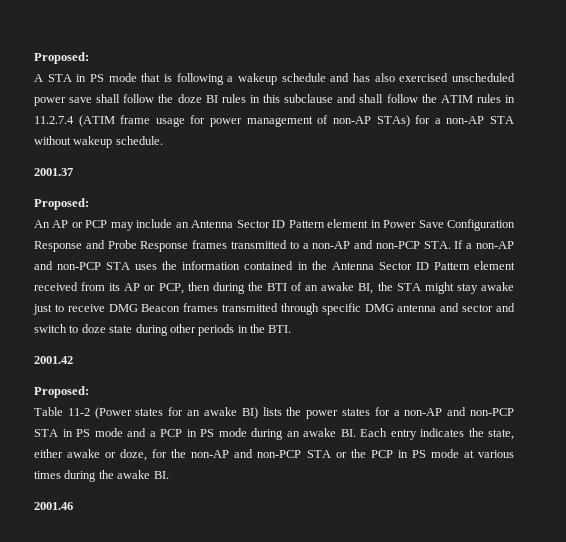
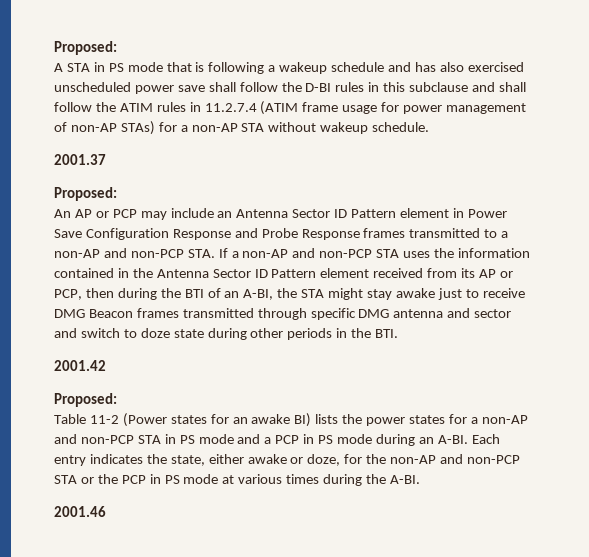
[177,94,218,103] doze BI -> [305,83,332,92] D-BI
[321,282,374,294] awake BI, -> [243,289,274,300] A-BI,
[303,428,356,437] awake BI. -> [437,435,468,444] A-BI.
[117,470,169,479] awake BI. -> [389,475,420,484] A-BI.

